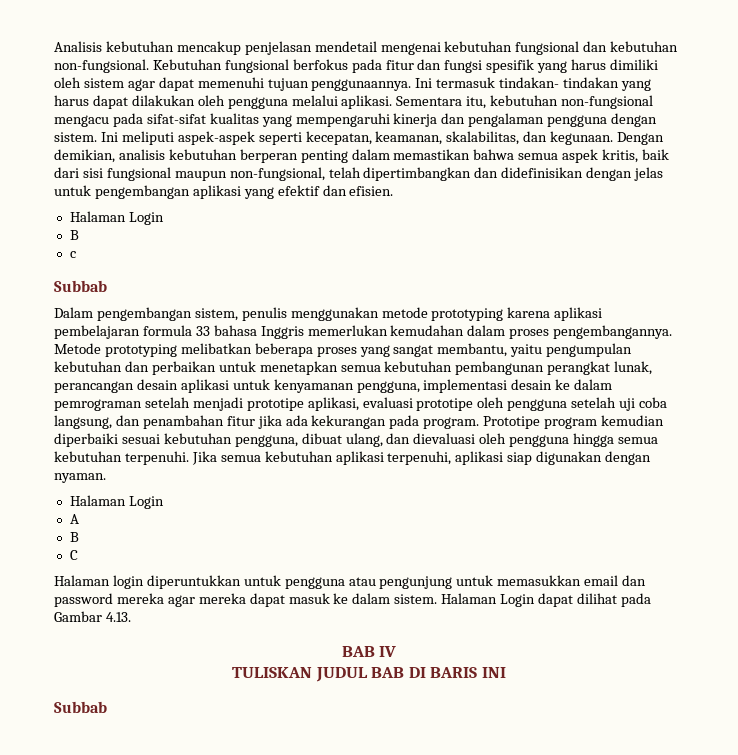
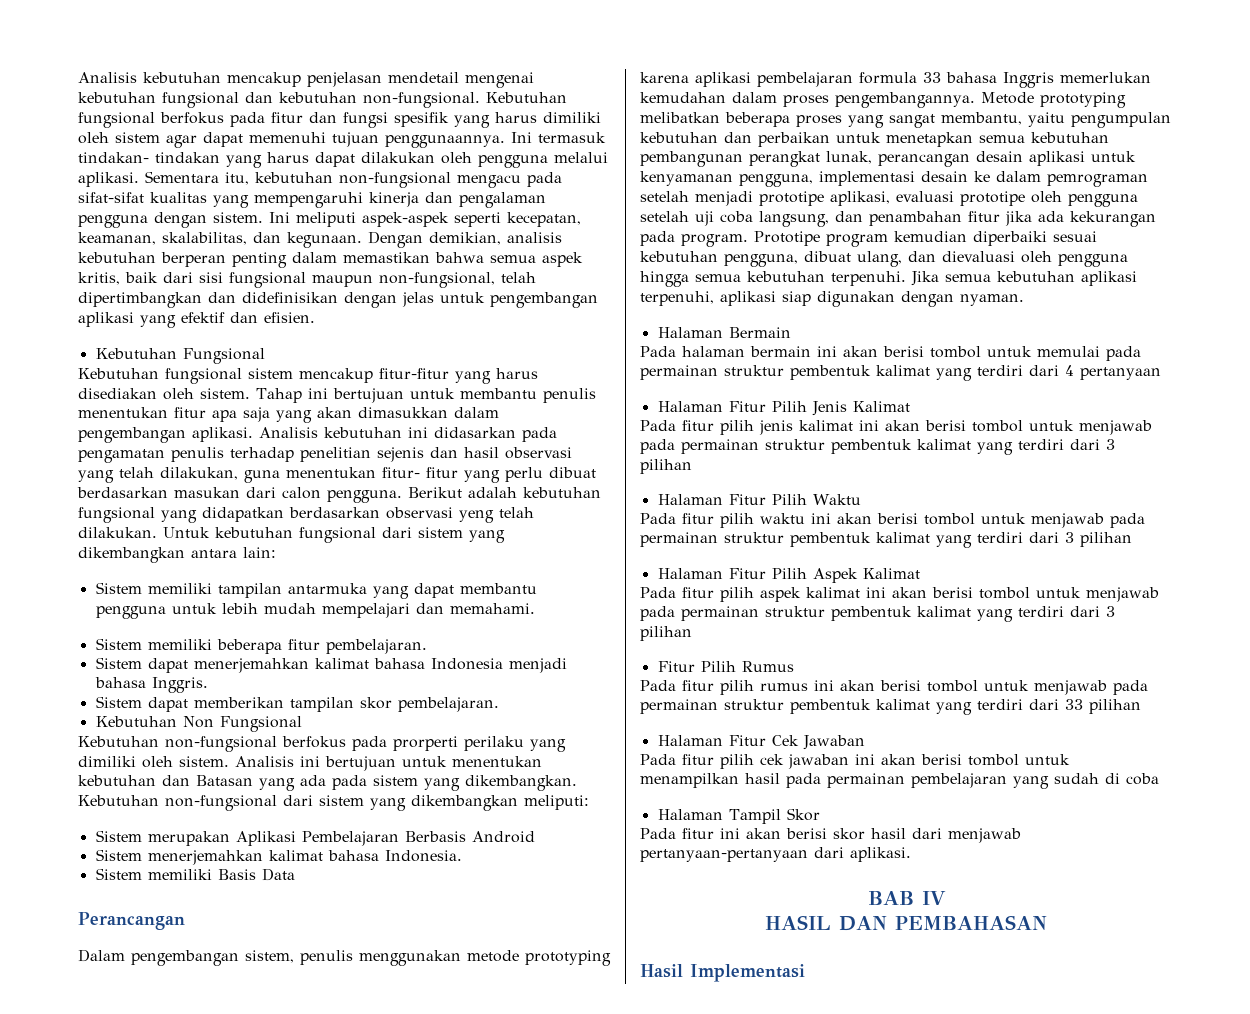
[69,211,164,225] [69,230,79,240] [69,251,76,258] [54,280,107,292] Halaman Login // B // c // Subbab -> [95,348,265,364] [78,368,538,384] [78,388,596,403] [78,407,499,423] [78,427,557,443] [78,447,572,463] [78,467,596,483] [77,487,601,503] [78,507,534,523] [78,527,505,543] [78,547,276,563] [95,582,537,599] [95,603,535,619] [95,638,427,654] [95,657,567,673] [94,677,208,693] [95,696,499,712] [95,716,302,732] [78,736,566,752] [78,756,542,771] [78,775,577,791] [78,795,589,811] [95,830,535,846] [95,849,462,865] [95,868,295,881] [78,912,185,930] Kebutuhan Fungsional // Kebutuhan fungsional sistem mencakup fitur-fitur yang harus disediakan oleh sistem. Tahap ini bertujuan untuk membantu penulis menentukan fitur apa saja yang akan dimasukkan dalam pengembangan aplikasi. Analisis kebutuhan ini didasarkan pada pengamatan penulis terhadap penelitian sejenis dan hasil observasi yang telah dilakukan, guna menentukan fitur- fitur yang perlu dibuat berdasarkan masukan dari calon pengguna. Berikut adalah kebutuhan fungsional yang didapatkan berdasarkan observasi yeng telah dilakukan. Untuk kebutuhan fungsional dari sistem yang dikembangkan antara lain: // Sistem memiliki tampilan antarmuka yang dapat membantu pengguna untuk lebih mudah mempelajari dan memahami. // Sistem memiliki beberapa fitur pembelajaran. // Sistem dapat menerjemahkan kalimat bahasa Indonesia menjadi bahasa Inggris. // Sistem dapat memberikan tampilan skor pembelajaran. // Kebutuhan Non Fungsional // Kebutuhan non-fungsional berfokus pada prorperti perilaku yang dimiliki oleh sistem. Analisis ini bertujuan untuk menentukan kebutuhan dan Batasan yang ada pada sistem yang dikembangkan. Kebutuhan non-fungsional dari sistem yang dikembangkan meliputi: // Sistem merupakan Aplikasi Pembelajaran Berbasis Android // Sistem menerjemahkan kalimat bahasa Indonesia. // Sistem memiliki Basis Data // Perancangan
[128,496,164,509] [69,514,79,524] [69,532,79,542] [69,550,78,560] [54,575,647,589] [54,593,651,607] [54,611,131,622] [341,646,397,657] [232,667,506,682] [54,701,107,713] Login // A // B // C // Halaman login diperuntukkan untuk pengguna atau pengunjung untuk memasukkan email dan password mereka agar mereka dapat masuk ke dalam sistem. Halaman Login dapat dilihat pada Gambar 4.13. // BAB IV // TULISKAN JUDUL BAB DI BARIS INI // Subbab -> [728,327,791,338] [640,346,1141,361] [640,365,1161,381] [657,401,910,416] [640,420,1152,435] [640,439,1115,455] [640,459,692,474] [657,494,861,505] [640,513,1145,528] [640,532,1132,548] [657,568,920,583] [640,587,1159,602] [640,606,1115,622] [640,626,692,641] [657,661,794,672] [640,680,1148,695] [640,699,1141,715] [657,735,865,750] [640,754,1070,769] [640,773,1159,789] [657,808,820,824] [640,828,1021,843] [640,847,911,862] [867,891,946,905] [765,915,1047,931] [640,964,805,982] Bermain // Pada halaman bermain ini akan berisi tombol untuk memulai pada permainan struktur pembentuk kalimat yang terdiri dari 4 pertanyaan // Halaman Fitur Pilih Jenis Kalimat // Pada fitur pilih jenis kalimat ini akan berisi tombol untuk menjawab pada permainan struktur pembentuk kalimat yang terdiri dari 3 pilihan // Halaman Fitur Pilih Waktu // Pada fitur pilih waktu ini akan berisi tombol untuk menjawab pada permainan struktur pembentuk kalimat yang terdiri dari 3 pilihan // Halaman Fitur Pilih Aspek Kalimat // Pada fitur pilih aspek kalimat ini akan berisi tombol untuk menjawab pada permainan struktur pembentuk kalimat yang terdiri dari 3 pilihan // Fitur Pilih Rumus // Pada fitur pilih rumus ini akan berisi tombol untuk menjawab pada permainan struktur pembentuk kalimat yang terdiri dari 33 pilihan // Halaman Fitur Cek Jawaban // Pada fitur pilih cek jawaban ini akan berisi tombol untuk menampilkan hasil pada permainan pembelajaran yang sudah di coba // Halaman Tampil Skor // Pada fitur ini akan berisi skor hasil dari menjawab pertanyaan-pertanyaan dari aplikasi. // BAB IV // HASIL DAN PEMBAHASAN // Hasil Implementasi

